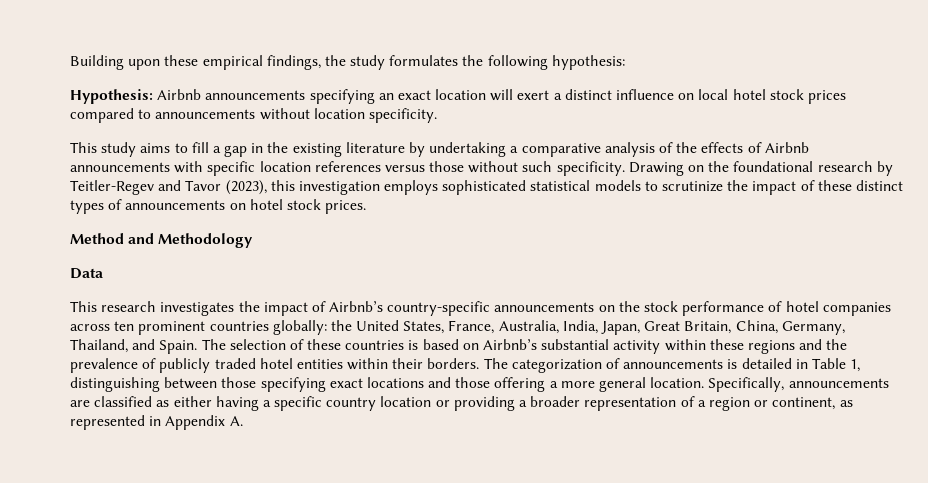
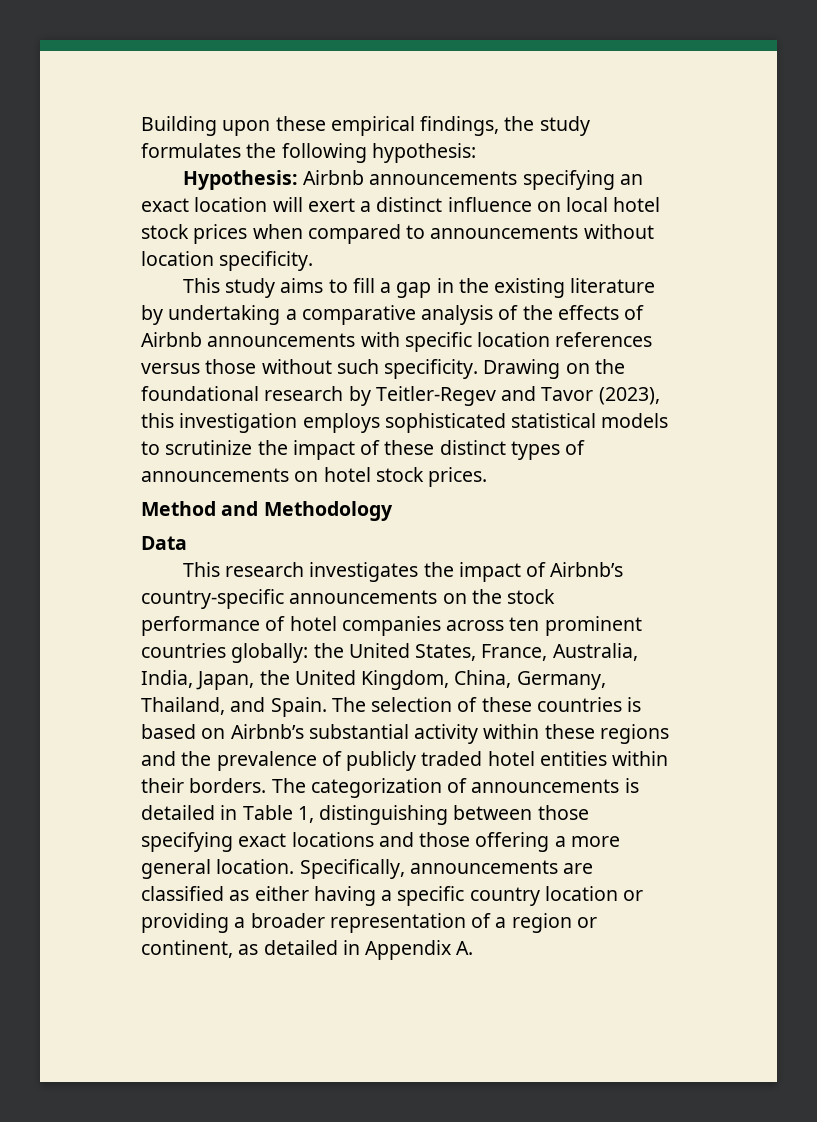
(846, 97) none -> [252,224,303,239] when
[644,321,732,334] Great Britain, -> [259,670,450,690] the United Kingdom,
[70,415,145,430] represented -> [263,940,338,955] detailed

